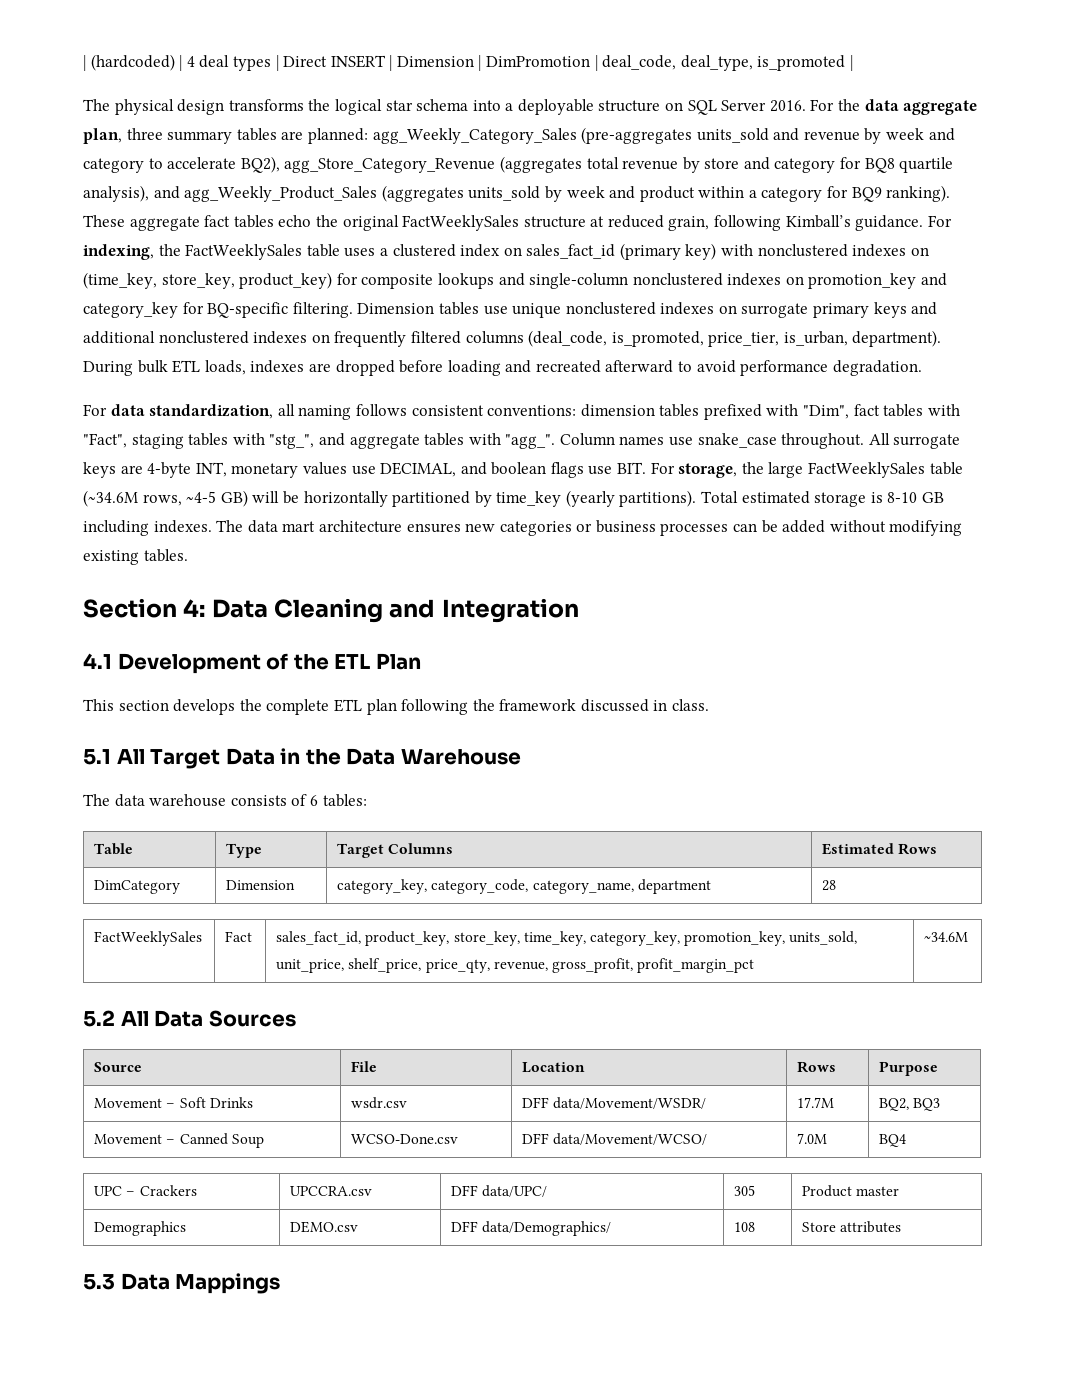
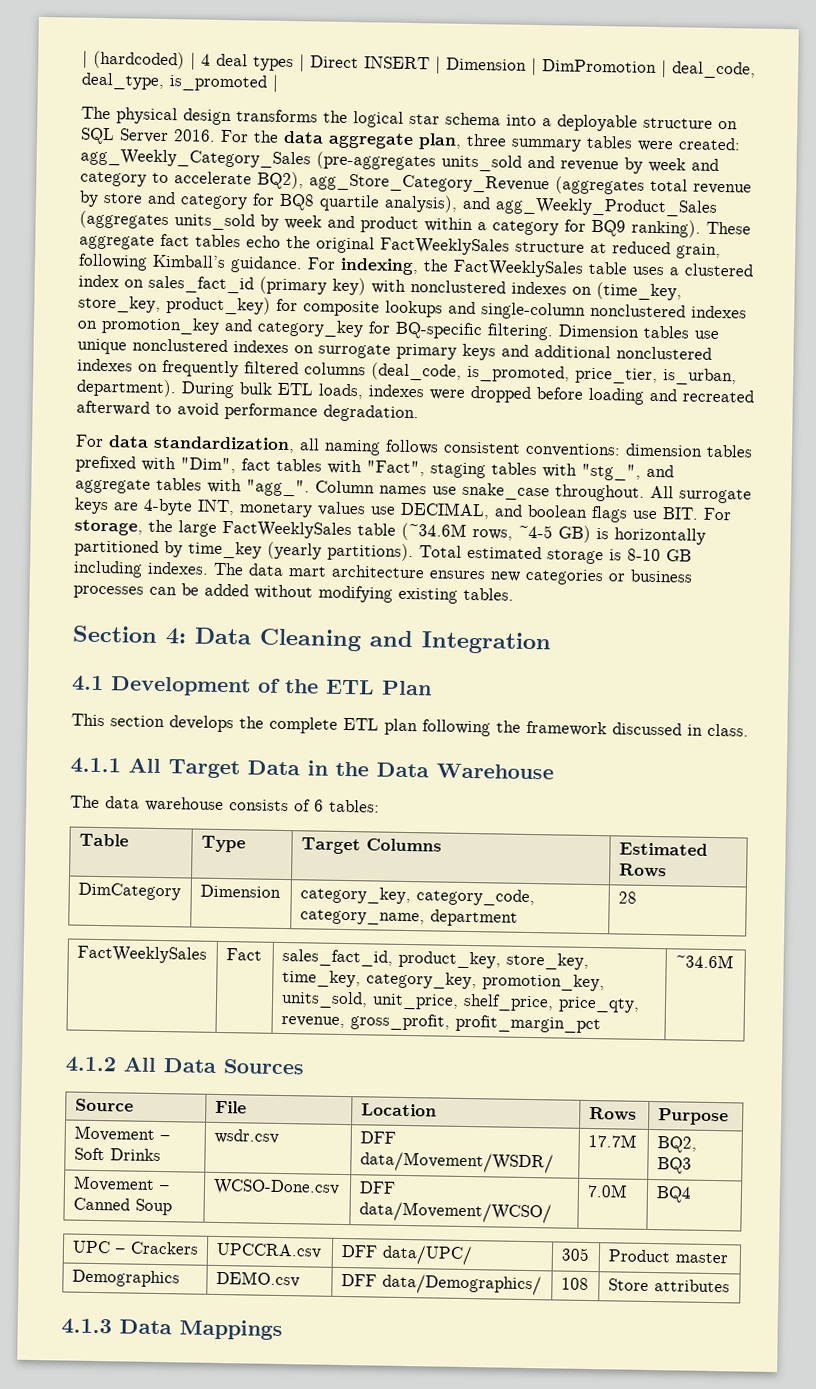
[281,128,368,144] are planned: -> [637,137,741,152] were created:
[308,363,331,372] are -> [429,389,465,400] were
[252,491,299,504] will be -> [596,528,609,540] is
[83,749,111,765] 5.1 -> [70,757,121,774] 4.1.1
[83,1010,115,1027] 5.2 -> [65,1056,117,1073] 4.1.2
[83,1274,115,1290] 5.3 -> [61,1318,112,1335] 4.1.3

